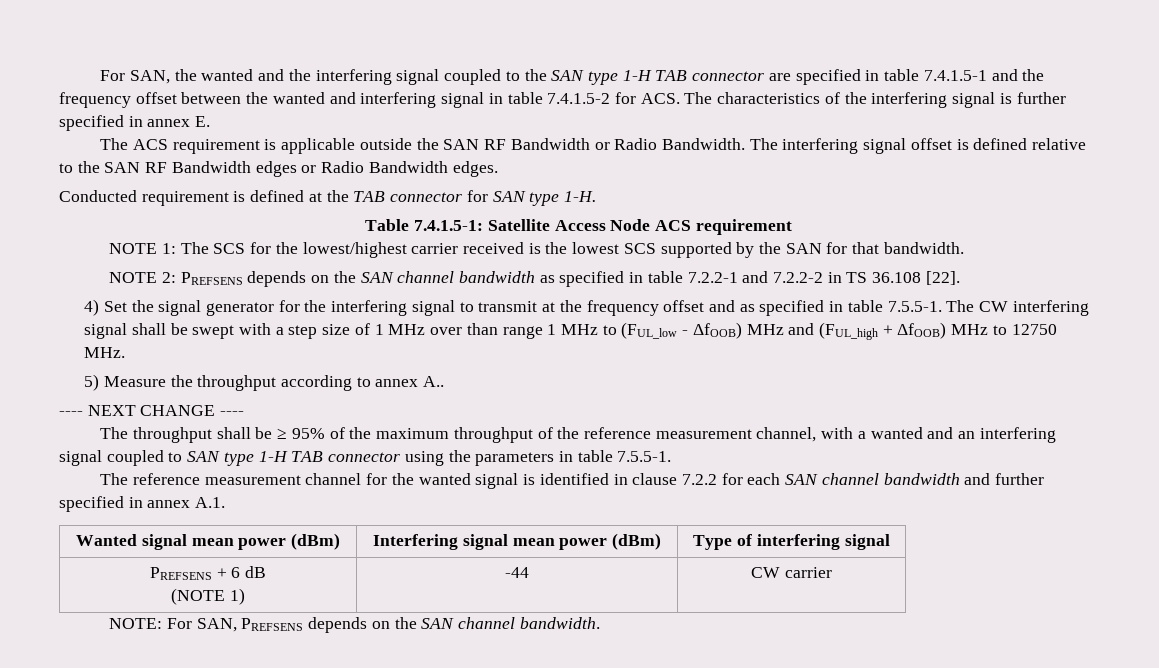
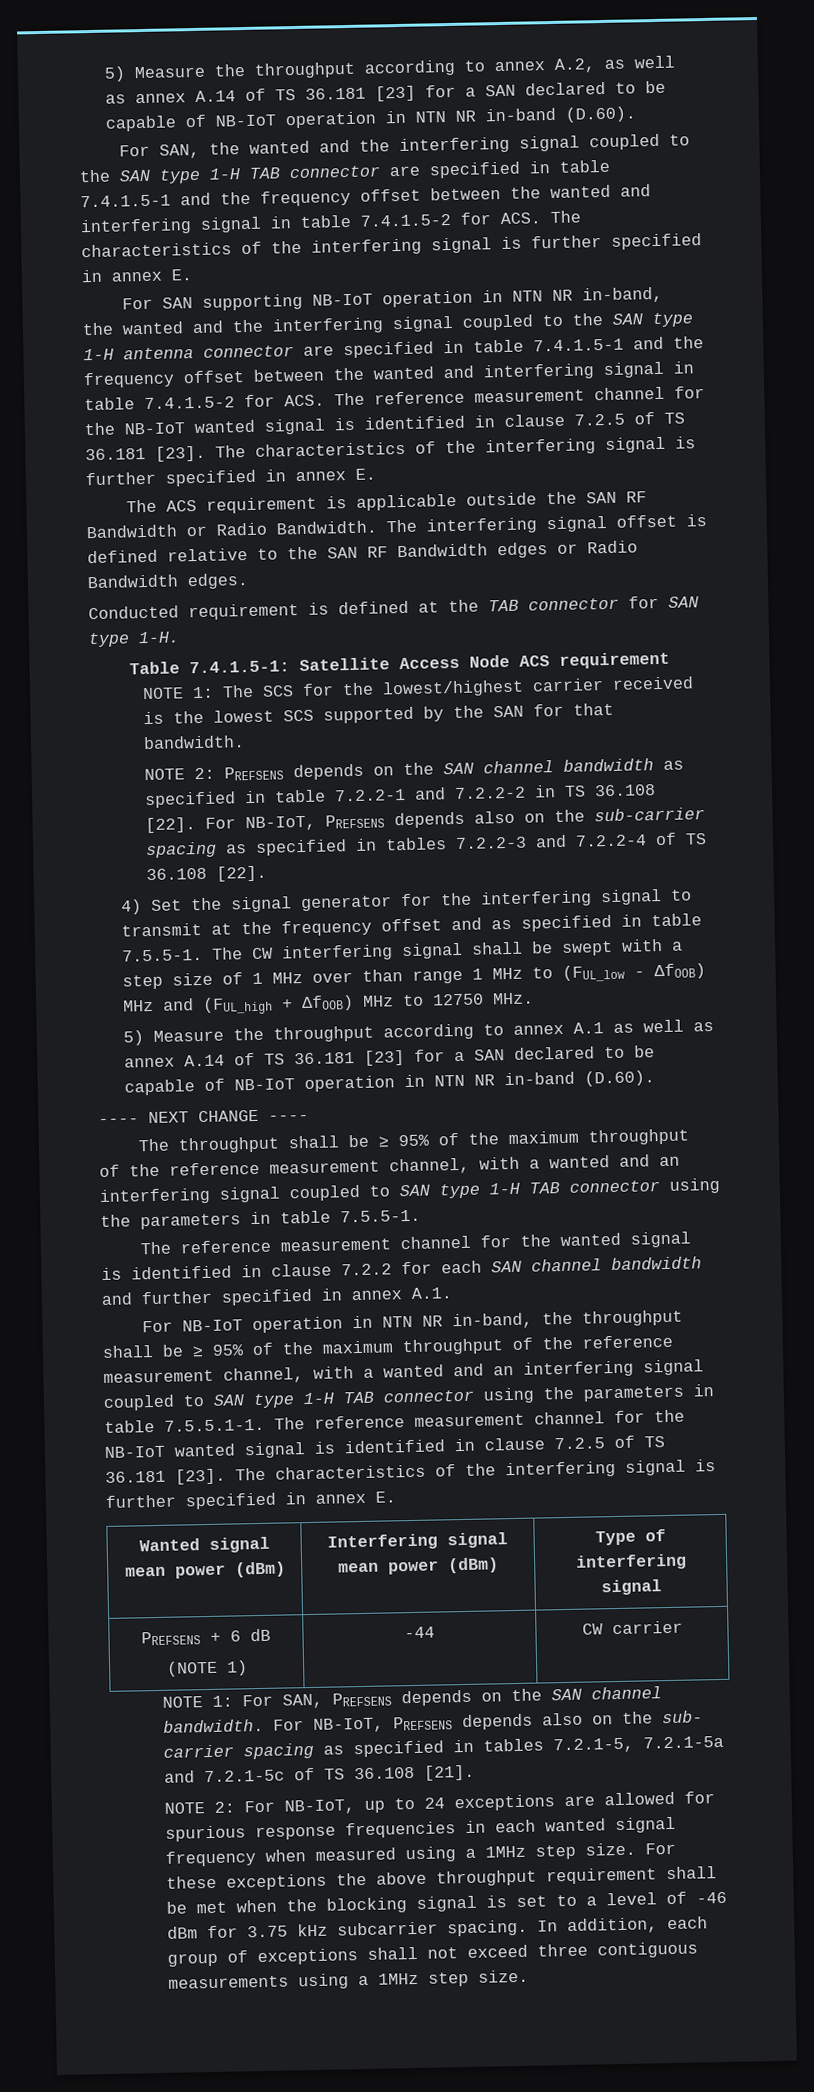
(100, 75) none -> [103,55,675,82] [104,80,666,104] [104,106,636,132] 5) Measure the throughput according to annex A.2, as well as annex A.14 of TS 36.181 [23] for a SAN declared to be capable of NB-IoT operation in NTN NR in-band (D.60). //
(211, 121) none -> [122,286,664,311] [82,312,693,336] [83,336,704,361] [83,361,694,389] [84,386,705,411] [84,412,685,436] [85,436,696,462] [85,468,376,487] // For SAN supporting NB-IoT operation in NTN NR in-band, the wanted and the interfering signal coupled to the SAN type 1-H antenna connector are specified in table 7.4.1.5-1 and the frequency offset between the wanted and interfering signal in table 7.4.1.5-2 for ACS. The reference measurement channel for the NB-IoT wanted signal is identified in clause 7.2.5 of TS 36.181 [23]. The characteristics of the interfering signal is further specified in annex E.
(960, 278) none -> [205,807,706,832] [145,832,708,859] [146,865,268,882] For NB-IoT, PREFSENS depends also on the sub-carrier spacing as specified in tables 7.2.2-3 and 7.2.2-4 of TS 36.108 [22].
[423,376,445,387] A.. -> [572,1019,714,1034] [123,1045,655,1068] [123,1070,655,1096] A.1 as well as annex A.14 of TS 36.181 [23] for a SAN declared to be capable of NB-IoT operation in NTN NR in-band (D.60).
(226, 502) none -> [142,1309,684,1334] [102,1334,673,1359] [103,1359,704,1384] [103,1384,714,1411] [104,1409,685,1433] [104,1435,665,1459] [105,1459,716,1485] [105,1491,396,1510] // For NB-IoT operation in NTN NR in-band, the throughput shall be ≥ 95% of the maximum throughput of the reference measurement channel, with a wanted and an interfering signal coupled to SAN type 1-H TAB connector using the parameters in table 7.5.5.1-1. The reference measurement channel for the NB-IoT wanted signal is identified in clause 7.2.5 of TS 36.181 [23]. The characteristics of the interfering signal is further specified in annex E.
[109,618,163,629] NOTE: -> [162,1695,234,1708] NOTE 1:
(600, 623) none -> [273,1710,704,1733] [163,1735,725,1760] [164,1764,476,1783] [164,1791,716,1815] [165,1816,677,1842] [165,1842,677,1867] [166,1866,718,1891] [166,1891,728,1914] [167,1916,709,1939] [167,1941,699,1967] [168,1969,530,1990] For NB-IoT, PREFSENS depends also on the sub- carrier spacing as specified in tables 7.2.1-5, 7.2.1-5a and 7.2.1-5c of TS 36.108 [21]. // NOTE 2: For NB-IoT, up to 24 exceptions are allowed for spurious response frequencies in each wanted signal frequency when measured using a 1MHz step size. For these exceptions the above throughput requirement shall be met when the blocking signal is set to a level of -46 dBm for 3.75 kHz subcarrier spacing. In addition, each group of exceptions shall not exceed three contiguous measurements using a 1MHz step size.

